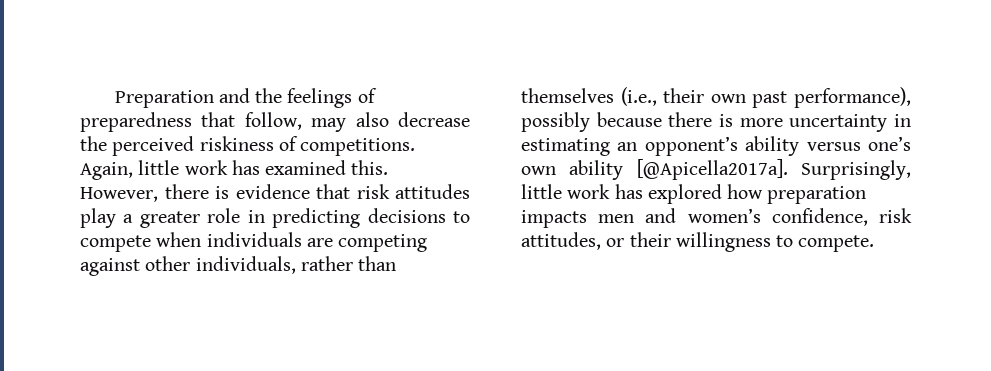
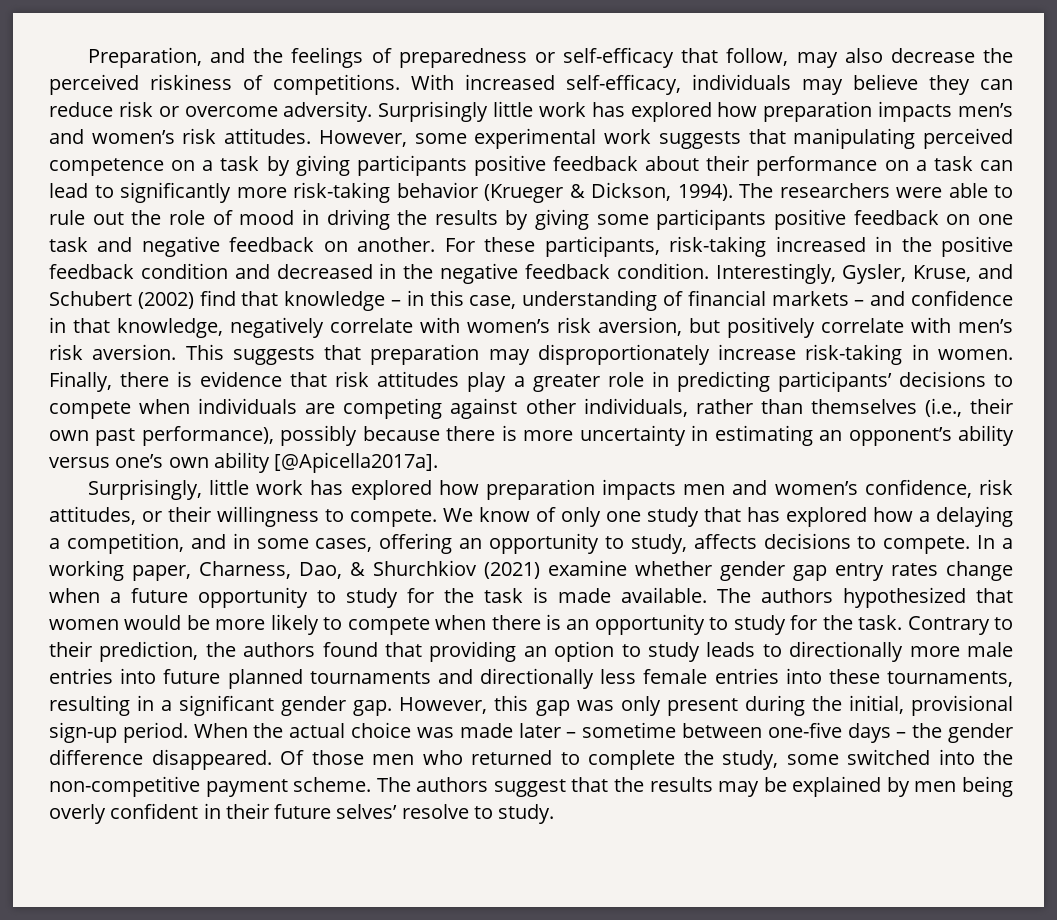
[114,90,214,108] Preparation -> [87,47,202,68] Preparation,
(192, 122) none -> [534,47,675,68] or self-efficacy
[80,160,389,180] [80,187,158,202] Again, little work has examined this. However, -> [411,74,1014,95] [49,101,1013,122] [49,128,1014,149] [49,155,1013,176] [49,182,1013,203] [49,209,1013,230] [49,236,1013,257] [49,263,1013,284] [49,290,1013,311] [49,317,1013,338] [49,344,1013,365] [49,371,112,392] With increased self-efficacy, individuals may believe they can reduce risk or overcome adversity. Surprisingly little work has explored how preparation impacts men’s and women’s risk attitudes. However, some experimental work suggests that manipulating perceived competence on a task by giving participants positive feedback about their performance on a task can lead to significantly more risk-taking behavior (Krueger & Dickson, 1994). The researchers were able to rule out the role of mood in driving the results by giving some participants positive feedback on one task and negative feedback on another. For these participants, risk-taking increased in the positive feedback condition and decreased in the negative feedback condition. Interestingly, Gysler, Kruse, and Schubert (2002) find that knowledge – in this case, understanding of financial markets – and confidence in that knowledge, negatively correlate with women’s risk aversion, but positively correlate with men’s risk aversion. This suggests that preparation may disproportionately increase risk-taking in women. Finally,
(361, 218) none -> [777,371,892,392] participants’
(788, 169) none -> (439, 462) //
(875, 243) none -> [443,506,1013,527] [49,533,1013,554] [49,560,1013,581] [49,587,1013,608] [49,614,1014,635] [49,641,1013,662] [49,668,1013,689] [49,695,1014,716] [49,722,1013,743] [49,749,1013,770] [49,776,1013,797] [49,803,555,824] We know of only one study that has explored how a delaying a competition, and in some cases, offering an opportunity to study, affects decisions to compete. In a working paper, Charness, Dao, & Shurchkiov (2021) examine whether gender gap entry rates change when a future opportunity to study for the task is made available. The authors hypothesized that women would be more likely to compete when there is an opportunity to study for the task. Contrary to their prediction, the authors found that providing an option to study leads to directionally more male entries into future planned tournaments and directionally less female entries into these tournaments, resulting in a significant gender gap. However, this gap was only present during the initial, provisional sign-up period. When the actual choice was made later – sometime between one-five days – the gender difference disappeared. Of those men who returned to complete the study, some switched into the non-competitive payment scheme. The authors suggest that the results may be explained by men being overly confident in their future selves’ resolve to study.

